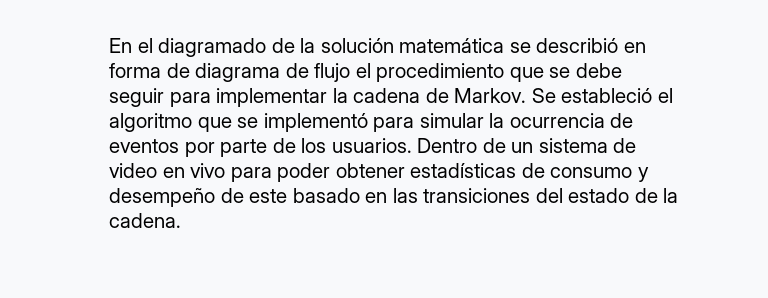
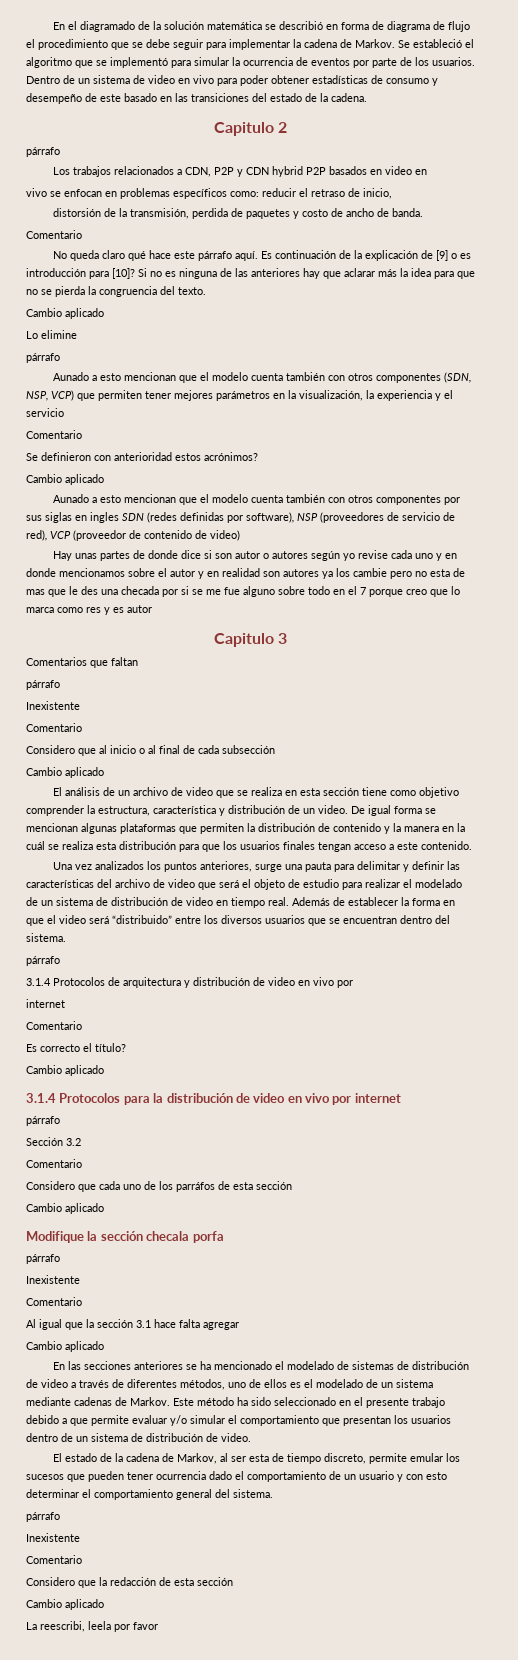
(181, 220) none -> [213,122,288,136] [26,147,60,157] [53,166,428,177] [26,188,392,199] [53,208,424,219] [26,230,82,239] [53,250,472,261] [26,268,475,279] [26,286,206,297] [26,308,104,319] [26,330,77,339] [26,353,60,363] [53,372,472,383] [26,390,453,401] [26,408,64,417] [26,430,82,439] [26,452,258,461] [26,474,104,485] [53,494,461,505] [26,512,455,523] [26,530,240,541] [53,550,458,561] [26,568,465,579] [26,586,460,597] [26,605,152,615] [213,633,288,647] [26,657,138,668] [26,680,60,690] [26,701,80,710] [26,723,82,732] [26,745,275,756] [26,767,104,778] [53,787,460,798] [26,805,436,816] [26,823,465,834] [26,841,472,852] [53,861,461,872] [26,879,462,890] [26,897,455,908] [26,915,450,926] [26,933,66,942] [26,956,60,966] [26,977,353,988] [26,999,65,1008] [26,1021,82,1030] [26,1043,126,1052] [26,1065,104,1076] [26,1093,401,1105] [26,1116,60,1126] [26,1137,81,1146] [26,1159,82,1168] [26,1181,292,1192] [26,1203,104,1214] [26,1231,224,1243] [26,1254,60,1264] [26,1275,80,1284] [26,1297,82,1306] [26,1319,239,1330] [26,1341,104,1352] [53,1361,470,1370] [26,1379,433,1390] [26,1397,445,1408] [26,1415,451,1426] [26,1433,251,1442] [53,1453,461,1464] [26,1471,447,1482] [26,1489,273,1500] [26,1512,60,1522] [26,1533,80,1542] [26,1555,82,1564] [26,1577,233,1588] [26,1599,104,1610] [26,1621,158,1632] // Capitulo 2 // párrafo // Los trabajos relacionados a CDN, P2P y CDN hybrid P2P basados en video en // vivo se enfocan en problemas específicos como: reducir el retraso de inicio, // distorsión de la transmisión, perdida de paquetes y costo de ancho de banda. // Comentario // No queda claro qué hace este párrafo aquí. Es continuación de la explicación de [9] o es introducción para [10]? Si no es ninguna de las anteriores hay que aclarar más la idea para que no se pierda la congruencia del texto. // Cambio aplicado // Lo elimine // párrafo // Aunado a esto mencionan que el modelo cuenta también con otros componentes (SDN, NSP, VCP) que permiten tener mejores parámetros en la visualización, la experiencia y el servicio // Comentario // Se definieron con anterioridad estos acrónimos? // Cambio aplicado // Aunado a esto mencionan que el modelo cuenta también con otros componentes por sus siglas en ingles SDN (redes definidas por software), NSP (proveedores de servicio de red), VCP (proveedor de contenido de video) // Hay unas partes de donde dice si son autor o autores según yo revise cada uno y en donde mencionamos sobre el autor y en realidad son autores ya los cambie pero no esta de mas que le des una checada por si se me fue alguno sobre todo en el 7 porque creo que lo marca como res y es autor // Capitulo 3 // Comentarios que faltan // párrafo // Inexistente // Comentario // Considero que al inicio o al final de cada subsección // Cambio aplicado // El análisis de un archivo de video que se realiza en esta sección tiene como objetivo comprender la estructura, característica y distribución de un video. De igual forma se mencionan algunas plataformas que permiten la distribución de contenido y la manera en la cuál se realiza esta distribución para que los usuarios finales tengan acceso a este contenido. // Una vez analizados los puntos anteriores, surge una pauta para delimitar y definir las características del archivo de video que será el objeto de estudio para realizar el modelado de un sistema de distribución de video en tiempo real. Además de establecer la forma en que el video será “distribuido” entre los diversos usuarios que se encuentran dentro del sistema. // párrafo // 3.1.4 Protocolos de arquitectura y distribución de video en vivo por // internet // Comentario // Es correcto el título? // Cambio aplicado // 3.1.4 Protocolos para la distribución de video en vivo por internet // párrafo // Sección 3.2 // Comentario // Considero que cada uno de los parráfos de esta sección // Cambio aplicado // Modifique la sección checala porfa // párrafo // Inexistente // Comentario // Al igual que la sección 3.1 hace falta agregar // Cambio aplicado // En las secciones anteriores se ha mencionado el modelado de sistemas de distribución de video a través de diferentes métodos, uno de ellos es el modelado de un sistema mediante cadenas de Markov. Este método ha sido seleccionado en el presente trabajo debido a que permite evaluar y/o simular el comportamiento que presentan los usuarios dentro de un sistema de distribución de video. // El estado de la cadena de Markov, al ser esta de tiempo discreto, permite emular los sucesos que pueden tener ocurrencia dado el comportamiento de un usuario y con esto determinar el comportamiento general del sistema. // párrafo // Inexistente // Comentario // Considero que la redacción de esta sección // Cambio aplicado // La reescribi, leela por favor

